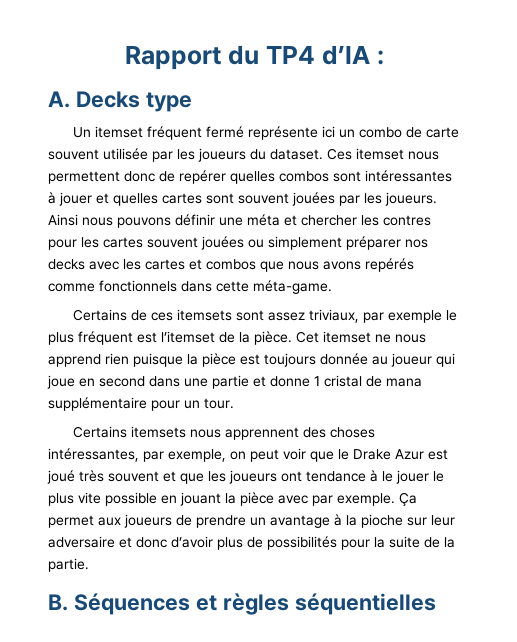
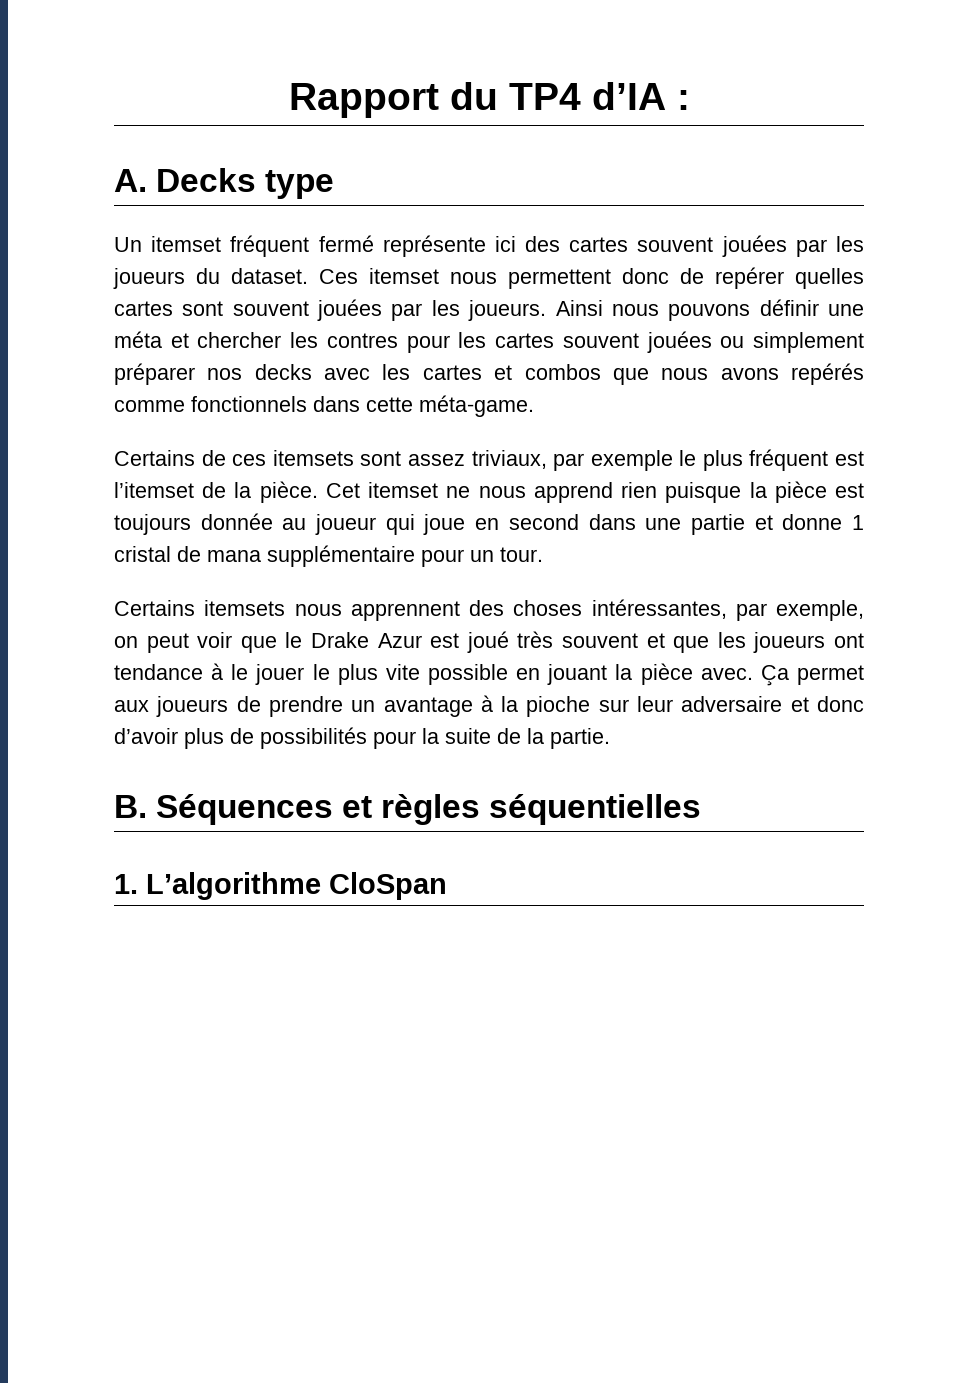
[339,127,460,138] [48,148,148,160] un combo de carte souvent utilisée -> [525,235,787,257] des cartes souvent jouées
[279,170,452,182] [48,192,158,206] combos sont intéressantes à jouer et quelles -> (864, 278) none
[278,493,395,506] avec par exemple. -> [700,668,753,680] avec.
(436, 604) none -> [114,872,447,900] // 1. L’algorithme CloSpan

